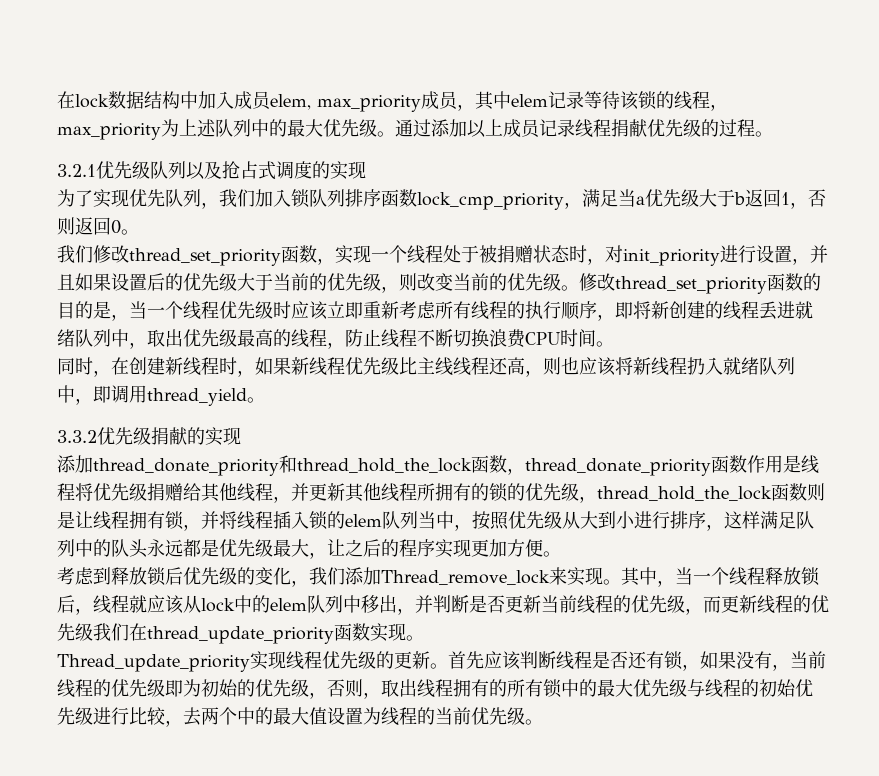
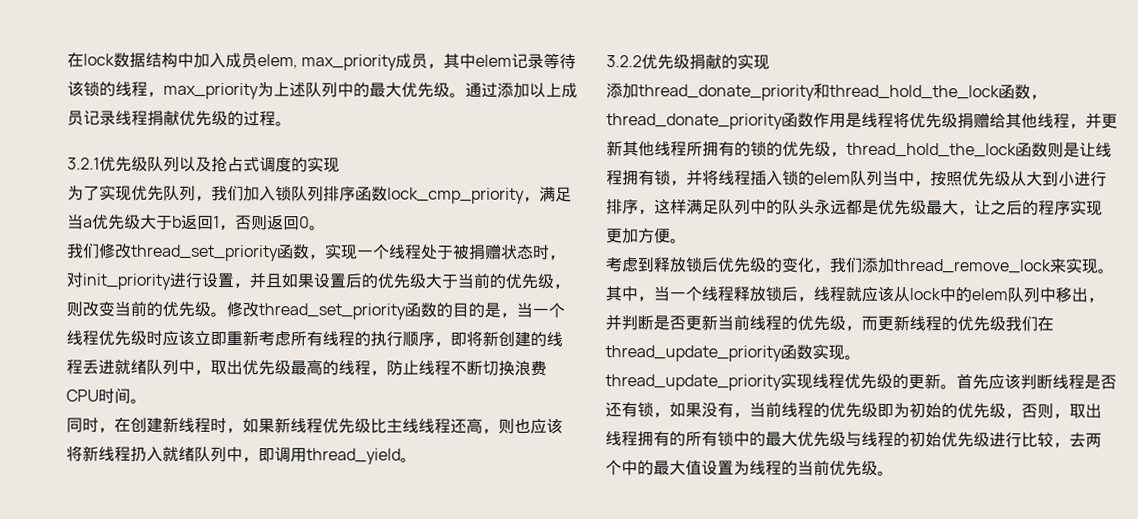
[57,430,97,443] 3.3.2 -> [606,55,642,68] 3.2.2
[381,570,550,585] Thread_remove_lock -> [893,258,1052,274] thread_remove_lock
[57,654,250,672] Thread_update_priority -> [605,374,782,391] thread_update_priority

